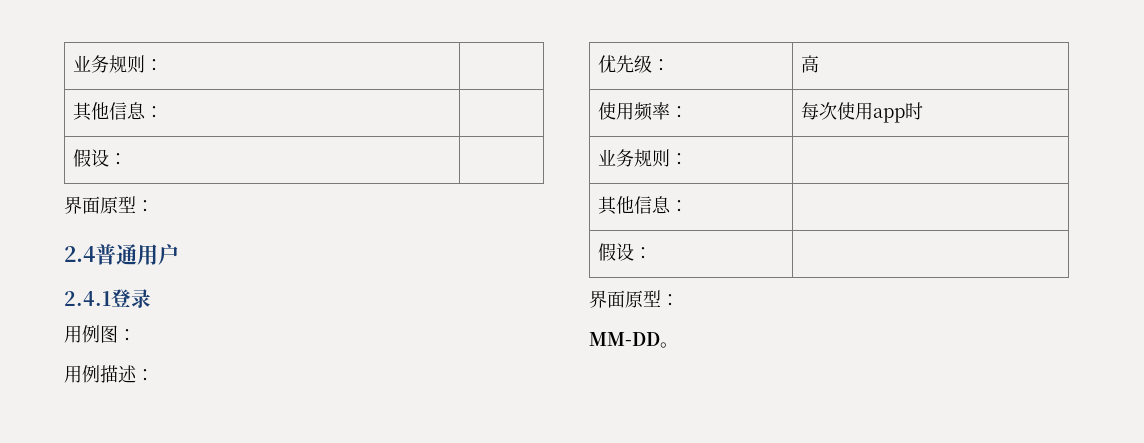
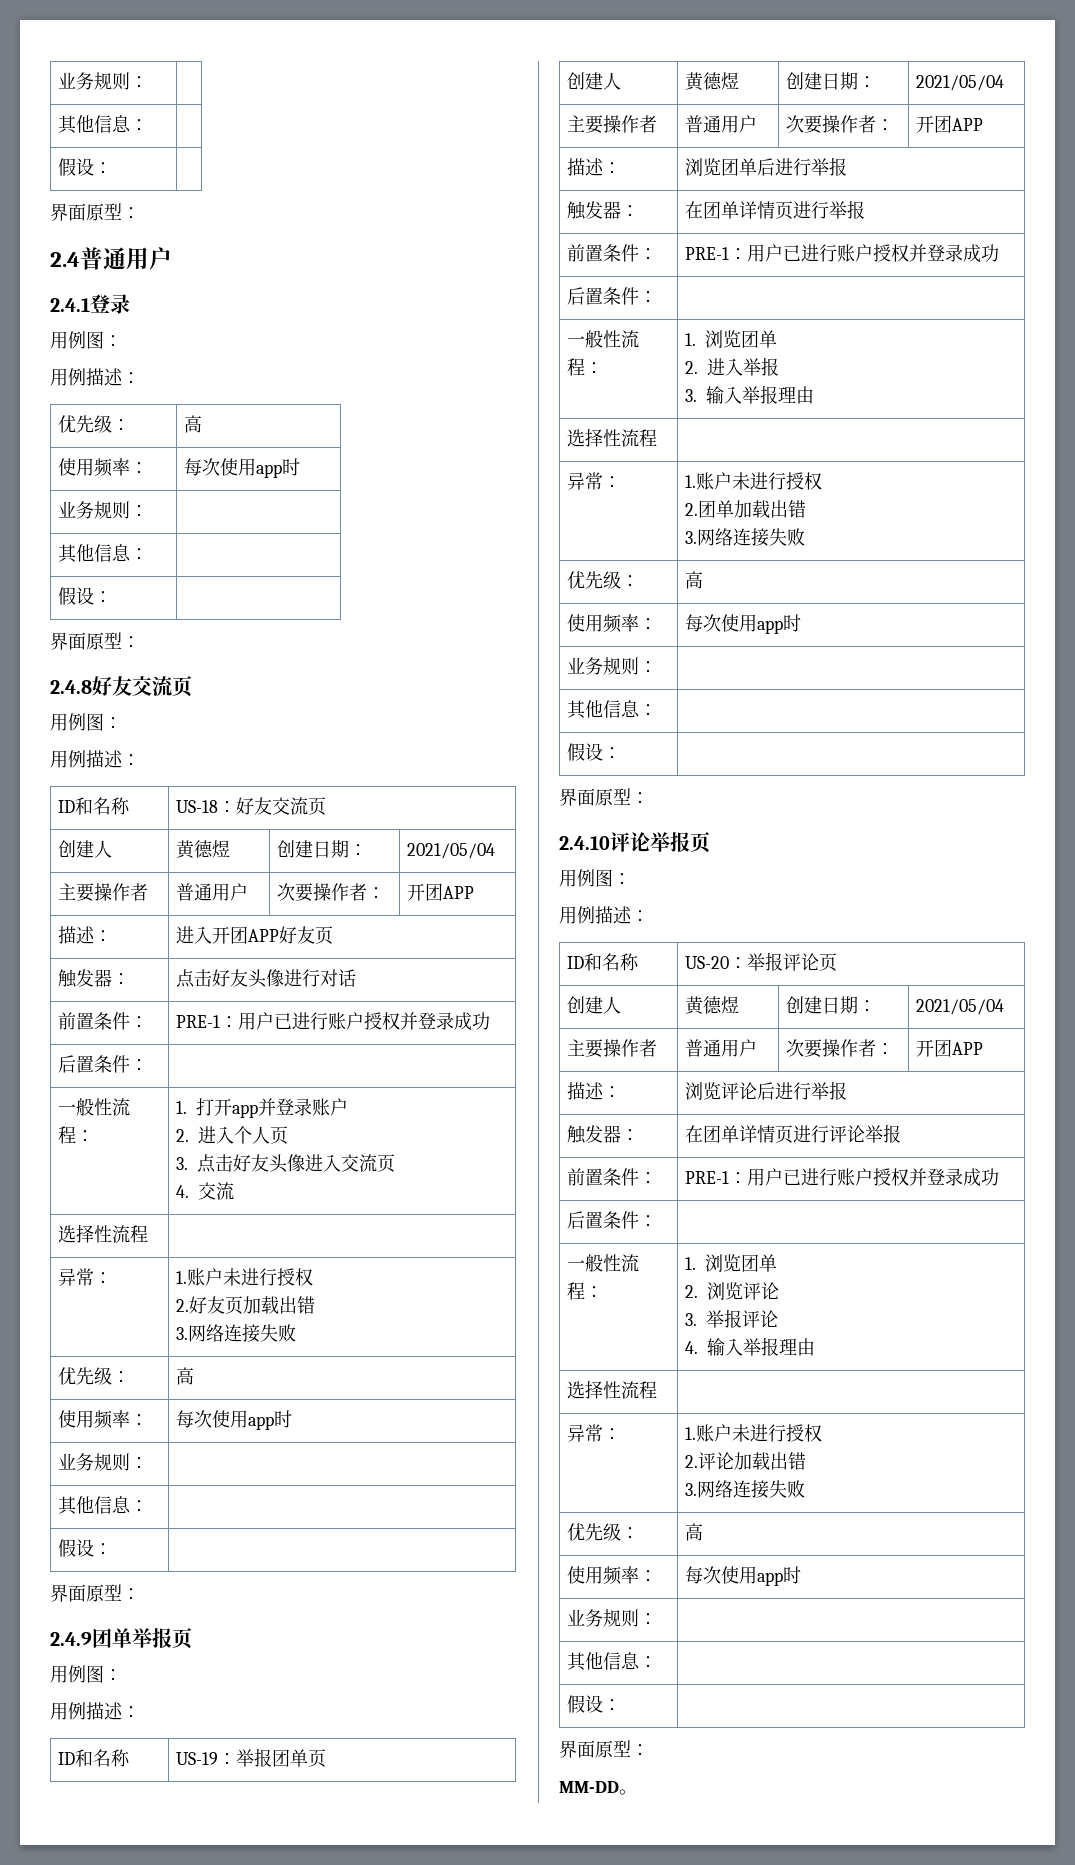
(679, 300) none -> [50,676,192,697] [50,713,122,731] [50,750,140,768] [58,797,131,815] [176,797,327,816] [58,840,113,858] [176,840,231,859] [277,840,368,858] [407,843,496,859] [58,883,149,902] [176,883,249,901] [277,883,386,902] [407,883,475,901] [58,926,113,944] [176,926,334,945] [58,969,131,988] [176,969,357,988] [58,1012,149,1030] [176,1012,491,1030] [58,1055,149,1073] [58,1098,131,1116] [58,1126,95,1144] [176,1098,349,1118] [176,1126,289,1145] [176,1154,396,1173] [176,1182,235,1200] [58,1224,149,1243] [58,1268,113,1286] [176,1268,314,1286] [176,1296,316,1315] [176,1324,297,1343] [58,1367,131,1385] [176,1367,195,1385] [58,1410,149,1429] [176,1410,293,1430] [58,1453,149,1471] [58,1496,149,1515] [58,1539,113,1557] [50,1584,140,1602] [50,1628,192,1649] [50,1665,122,1683] [50,1702,140,1720] [58,1749,131,1767] [176,1748,327,1768] [567,72,622,90] [685,72,740,91] [786,72,877,90] [916,75,1005,91] [567,115,658,134] [685,115,758,133] [786,115,895,134] [916,115,984,133] [567,158,622,176] [685,157,848,176] [567,201,640,220] [685,200,866,220] [567,244,658,262] [685,244,1000,262] [567,287,658,305] [567,330,640,348] [567,358,604,376] [685,330,778,348] [685,357,780,376] [685,385,815,404] [567,428,658,447] [567,472,622,490] [685,472,823,490] [685,500,807,518] [685,528,806,547] [567,571,640,589] [685,571,704,589] [567,614,658,633] [685,614,802,634] [567,657,658,675] [567,700,658,719] [567,743,622,761] [559,788,649,806] [559,832,710,853] [559,869,631,887] [559,906,649,924] [567,953,640,971] [685,952,838,972] [567,996,622,1014] [685,996,740,1015] [786,996,877,1014] [916,999,1005,1015] [567,1039,658,1058] [685,1039,758,1057] [786,1039,895,1058] [916,1039,984,1057] [567,1082,622,1100] [685,1081,848,1100] [567,1125,640,1144] [685,1124,902,1144] [567,1168,658,1186] [685,1168,1000,1186] [567,1211,658,1229] [567,1254,640,1272] [567,1282,604,1300] [685,1254,778,1272] [685,1282,780,1300] [685,1309,779,1328] [685,1337,816,1356] [567,1380,658,1399] [567,1424,622,1442] [685,1424,823,1442] [685,1452,807,1470] [685,1480,806,1499] [567,1523,640,1541] [685,1523,704,1541] [567,1566,658,1585] [685,1566,802,1586] [567,1609,658,1627] [567,1652,658,1671] [567,1695,622,1713] [559,1740,649,1758] // 2.4.8好友交流页 // 用例图： // 用例描述： // ID和名称 | US-18：好友交流页 // 创建人 | 黄德煜 | 创建日期： | 2021/05/04 // 主要操作者 | 普通用户 | 次要操作者： | 开团APP // 描述： | 进入开团APP好友页 // 触发器： | 点击好友头像进行对话 // 前置条件： | PRE-1：用户已进行账户授权并登录成功 // 后置条件： | // 一般性流程： | 1.打开app并登录账户 // 2.进入个人页 // 3.点击好友头像进入交流页 // 4.交流 // 选择性流程 | // 异常： | 1.账户未进行授权 // 2.好友页加载出错 // 3.网络连接失败 // 优先级： | 高 // 使用频率： | 每次使用app时 // 业务规则： | // 其他信息： | // 假设： | // 界面原型： // 2.4.9团单举报页 // 用例图： // 用例描述： // ID和名称 | US-19：举报团单页 // 创建人 | 黄德煜 | 创建日期： | 2021/05/04 // 主要操作者 | 普通用户 | 次要操作者： | 开团APP // 描述： | 浏览团单后进行举报 // 触发器： | 在团单详情页进行举报 // 前置条件： | PRE-1：用户已进行账户授权并登录成功 // 后置条件： | // 一般性流程： | 1.浏览团单 // 2.进入举报 // 3.输入举报理由 // 选择性流程 | // 异常： | 1.账户未进行授权 // 2.团单加载出错 // 3.网络连接失败 // 优先级： | 高 // 使用频率： | 每次使用app时 // 业务规则： | // 其他信息： | // 假设： | // 界面原型： // 2.4.10评论举报页 // 用例图： // 用例描述： // ID和名称 | US-20：举报评论页 // 创建人 | 黄德煜 | 创建日期： | 2021/05/04 // 主要操作者 | 普通用户 | 次要操作者： | 开团APP // 描述： | 浏览评论后进行举报 // 触发器： | 在团单详情页进行评论举报 // 前置条件： | PRE-1：用户已进行账户授权并登录成功 // 后置条件： | // 一般性流程： | 1.浏览团单 // 2.浏览评论 // 3.举报评论 // 4.输入举报理由 // 选择性流程 | // 异常： | 1.账户未进行授权 // 2.评论加载出错 // 3.网络连接失败 // 优先级： | 高 // 使用频率： | 每次使用app时 // 业务规则： | // 其他信息： | // 假设： | // 界面原型：

